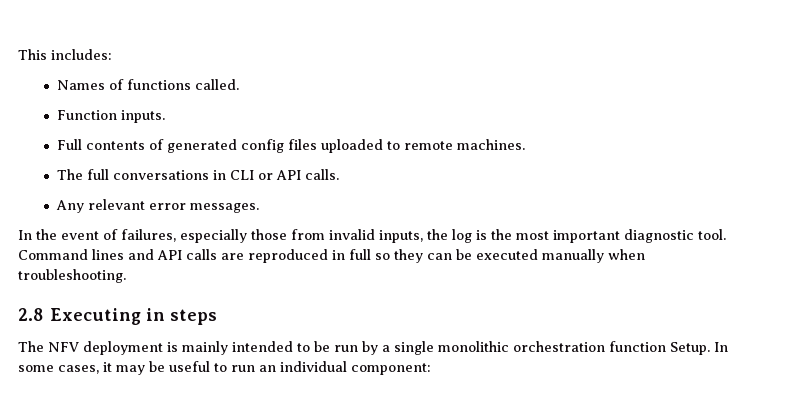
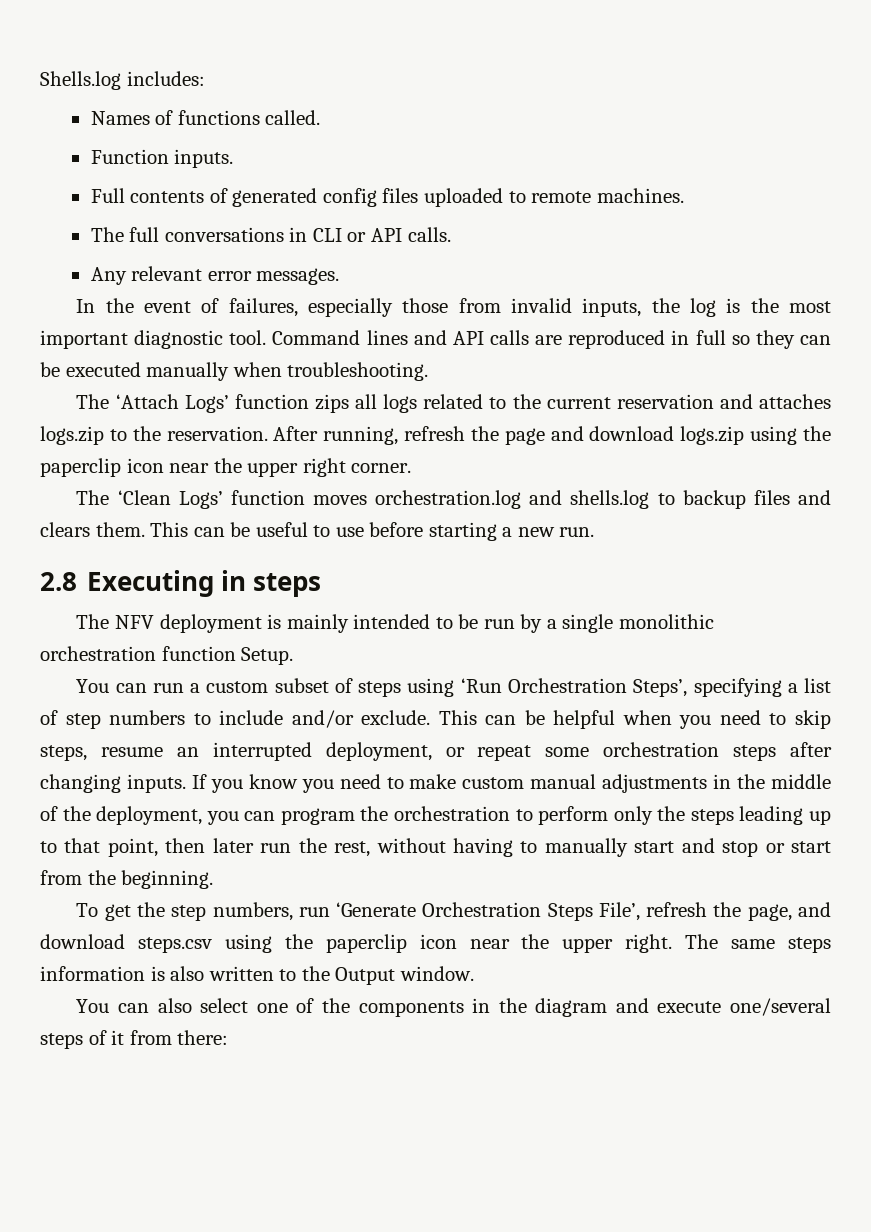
[18,49,47,60] This -> [40,71,121,90] Shells.log
(126, 276) none -> [76,394,832,413] [40,426,831,445] [40,458,412,477] [76,490,832,509] [40,522,595,541] // The ‘Attach Logs’ function zips all logs related to the current reservation and attaches logs.zip to the reservation. After running, refresh the page and download logs.zip using the paperclip icon near the upper right corner. // The ‘Clean Logs’ function moves orchestration.log and shells.log to backup files and clears them. This can be useful to use before starting a new run.
[714,342,728,352] [18,361,431,375] In some cases, it may be useful to run an individual component: -> [76,678,831,697] [40,710,831,729] [40,742,832,761] [40,774,832,793] [40,806,831,825] [40,838,831,857] [40,870,214,889] [76,902,831,921] [40,934,831,953] [40,966,474,985] [76,998,832,1017] [40,1030,229,1049] // You can run a custom subset of steps using ‘Run Orchestration Steps’, specifying a list of step numbers to include and/or exclude. This can be helpful when you need to skip steps, resume an interrupted deployment, or repeat some orchestration steps after changing inputs. If you know you need to make custom manual adjustments in the middle of the deployment, you can program the orchestration to perform only the steps leading up to that point, then later run the rest, without having to manually start and stop or start from the beginning. // To get the step numbers, run ‘Generate Orchestration Steps File’, refresh the page, and download steps.csv using the paperclip icon near the upper right. The same steps information is also written to the Output window. // You can also select one of the components in the diagram and execute one/several steps of it from there:

